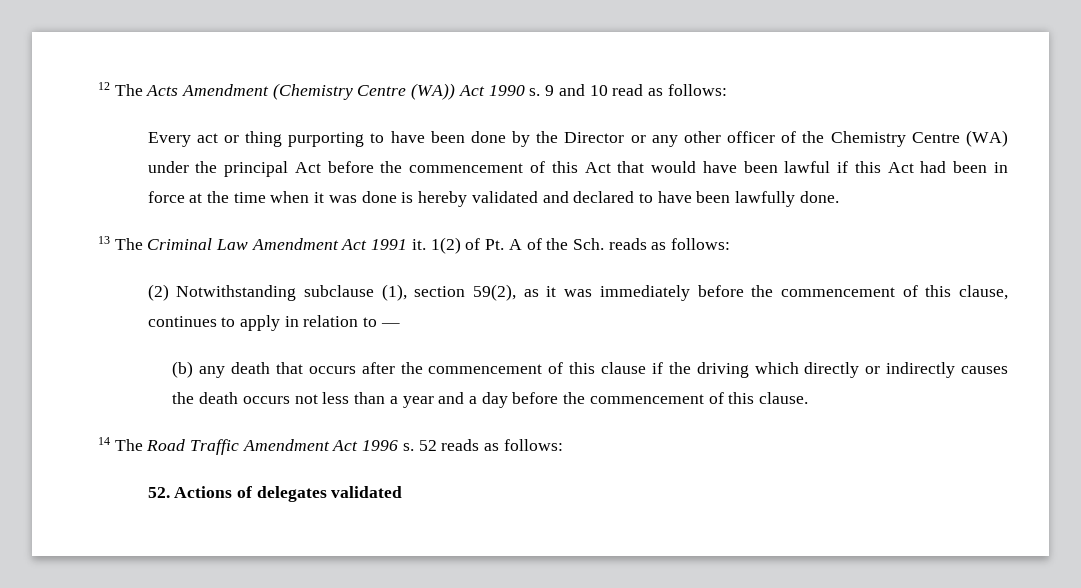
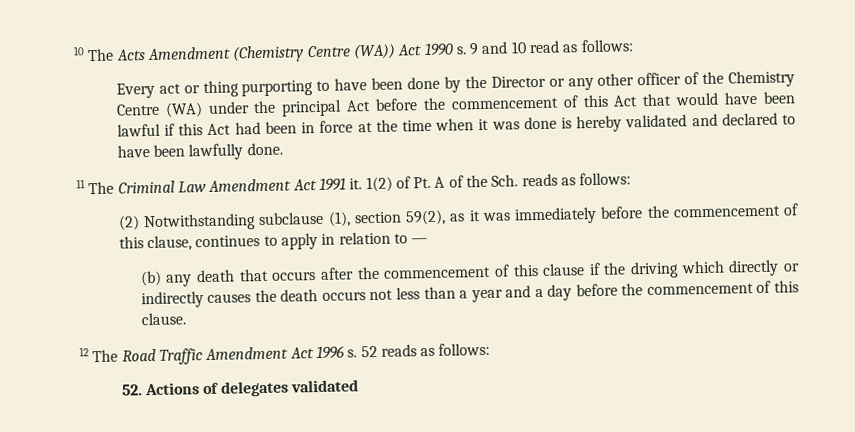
[97,82,110,90] 12 -> [72,46,85,56] 10
[97,236,110,244] 13 -> [75,179,86,189] 11
[97,437,110,445] 14 -> [78,347,89,357] 12

